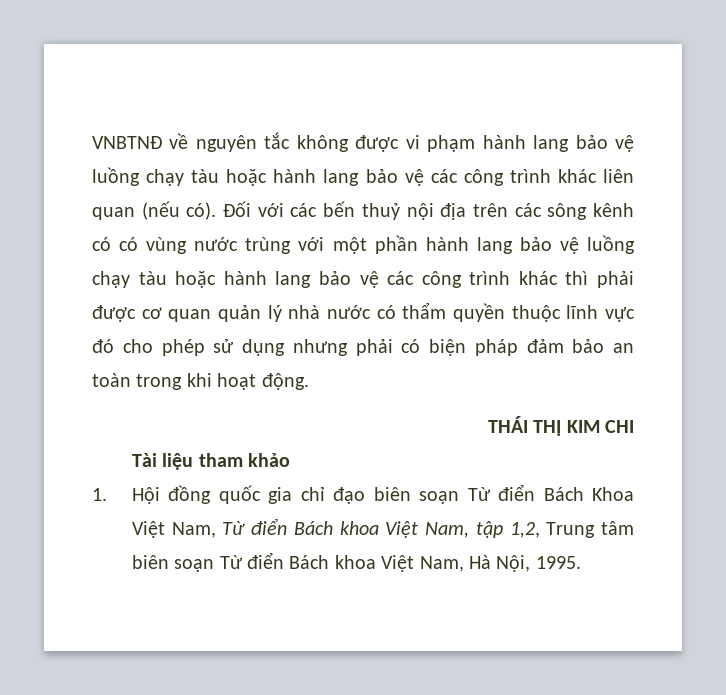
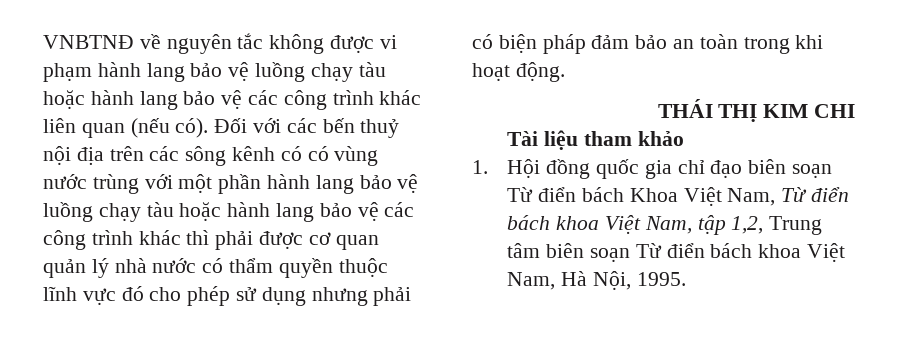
[543,487,584,501] Bách -> [581,187,624,202] bách
[293,521,333,535] Bách -> [507,215,551,230] bách
[289,555,330,569] Bách -> [710,243,753,258] bách

